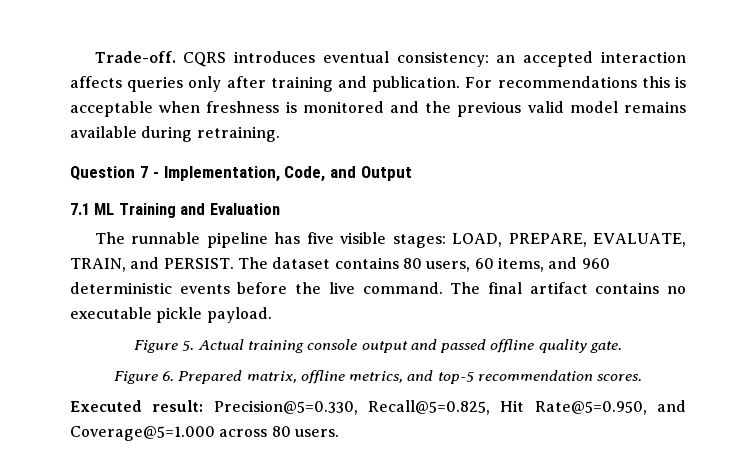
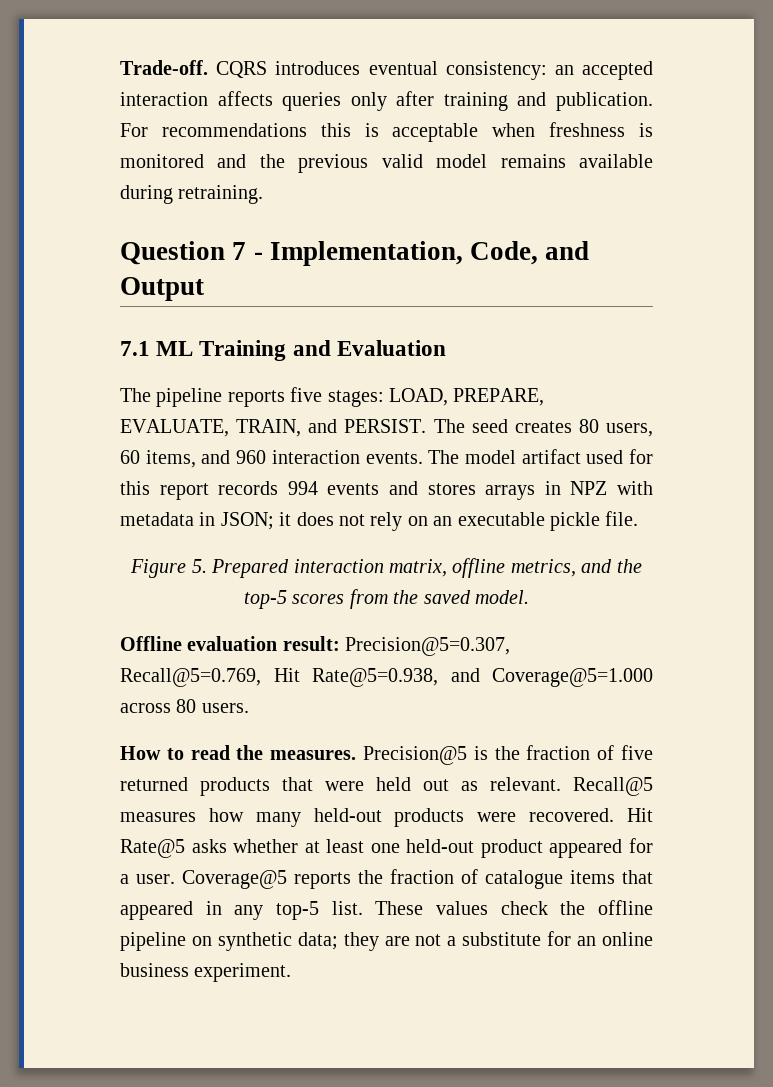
[131,232,387,248] runnable pipeline has five visible -> [156,387,323,407] pipeline reports five
[272,257,399,269] dataset contains -> [471,419,572,433] seed creates
[70,282,686,294] deterministic events before the live command. The final artifact contains no -> [271,449,653,464] [120,481,654,500] [120,512,453,531] interaction events. The model artifact used for this report records 994 events and stores arrays in NPZ with metadata in JSON; it does not rely on an
[206,307,272,323] payload. -> [605,511,639,526] file.
[197,339,623,353] [113,370,643,384] [70,400,647,415] Actual training console output and passed offline quality gate. // Figure 6. Prepared matrix, offline metrics, and top-5 recommendation scores. // Executed result: Precision@5=0.330, Recall@5=0.825, Hit Rate@5=0.950, -> [211,558,642,578] [244,589,529,609] [120,636,511,656] [120,668,438,687] Prepared interaction matrix, offline metrics, and the top-5 scores from the saved model. // Offline evaluation result: Precision@5=0.307, Recall@5=0.769, Hit Rate@5=0.938,
(339, 433) none -> [120,745,653,765] [120,777,653,796] [120,808,653,827] [120,838,653,858] [120,869,653,889] [120,900,654,920] [120,931,654,951] [120,963,292,982] // How to read the measures. Precision@5 is the fraction of five returned products that were held out as relevant. Recall@5 measures how many held-out products were recovered. Hit Rate@5 asks whether at least one held-out product appeared for a user. Coverage@5 reports the fraction of catalogue items that appeared in any top-5 list. These values check the offline pipeline on synthetic data; they are not a substitute for an online business experiment.

